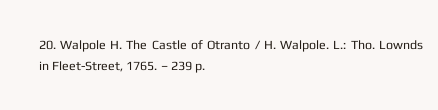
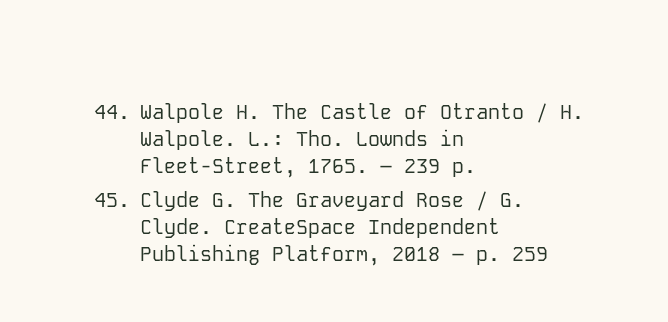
[38,40,56,50] 20. -> [93,105,130,119] 44.
(206, 68) none -> [93,191,524,211] [139,218,500,238] [139,244,548,266] // 45. Clyde G. The Graveyard Rose / G. Clyde. CreateSpace Independent Publishing Platform, 2018 – p. 259

